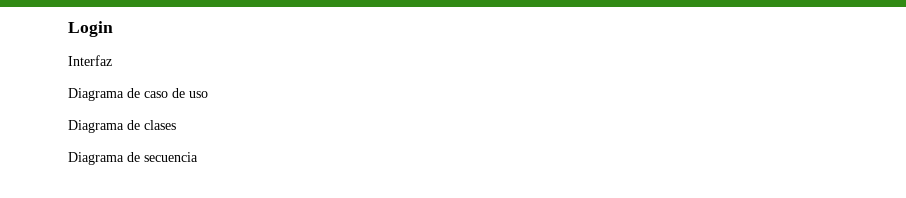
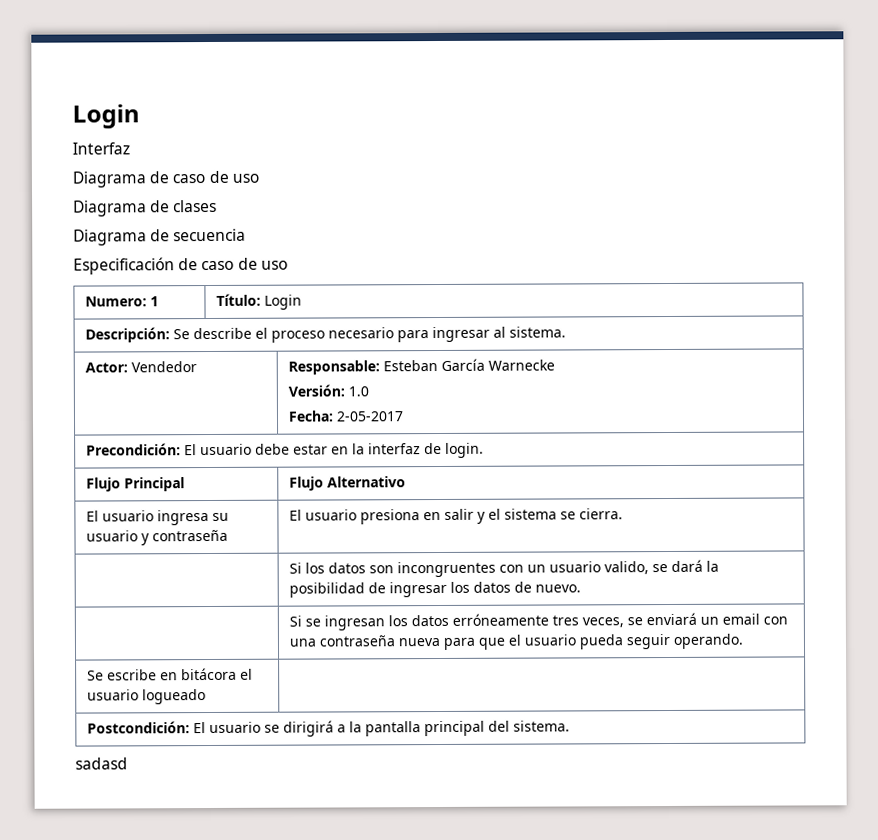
(198, 157) none -> [73,257,288,275] [84,296,159,307] [215,293,302,310] [84,326,566,343] [84,361,197,373] [287,358,555,375] [287,384,369,397] [287,410,404,422] [85,442,484,458] [85,477,185,492] [288,476,406,491] [85,510,229,526] [85,529,228,546] [288,508,623,525] [288,559,719,578] [288,581,581,598] [288,612,788,631] [288,633,744,650] [86,667,253,681] [86,689,206,705] [86,720,570,737] [75,757,128,770] // Especificación de caso de uso // Numero: 1 | Título: Login // Descripción: Se describe el proceso necesario para ingresar al sistema. // Actor: Vendedor | Responsable: Esteban García Warnecke // Versión: 1.0 // Fecha: 2-05-2017 // Precondición: El usuario debe estar en la interfaz de login. // Flujo Principal | Flujo Alternativo // El usuario ingresa su usuario y contraseña | El usuario presiona en salir y el sistema se cierra. // | Si los datos son incongruentes con un usuario valido, se dará la posibilidad de ingresar los datos de nuevo. // | Si se ingresan los datos erróneamente tres veces, se enviará un email con una contraseña nueva para que el usuario pueda seguir operando. // Se escribe en bitácora el usuario logueado | // Postcondición: El usuario se dirigirá a la pantalla principal del sistema. // sadasd

